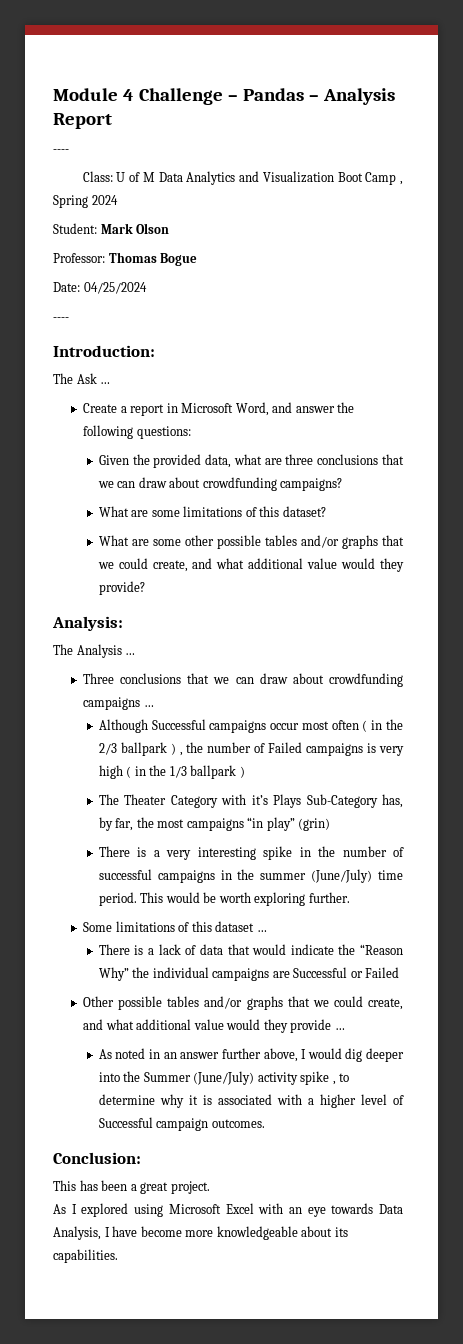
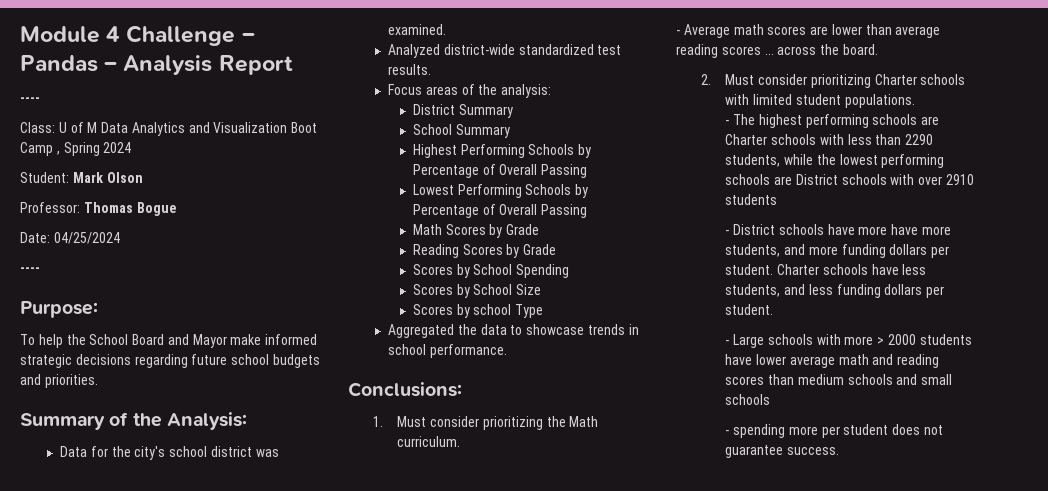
[53,345,155,357] [53,373,111,384] [83,402,355,416] [83,425,191,439] [98,454,404,468] [97,477,343,491] [98,506,326,517] [98,535,404,549] [97,558,404,572] [98,581,145,595] [52,616,123,631] [53,644,136,658] [83,673,403,687] [83,697,154,710] [98,719,404,733] [98,742,404,756] [98,765,245,779] [98,794,403,808] [98,817,331,831] [98,846,404,860] [98,869,403,883] [98,892,350,906] [83,921,267,932] [98,944,403,955] [98,967,400,981] [83,996,404,1010] [83,1019,345,1033] [98,1048,405,1062] [98,1071,350,1085] [98,1094,405,1108] [98,1117,265,1131] [53,1152,141,1164] [53,1180,210,1194] [53,1203,403,1217] [53,1226,348,1240] [53,1249,118,1263] Introduction: // The Ask … // Create a report in Microsoft Word, and answer the following questions: // Given the provided data, what are three conclusions that we can draw about crowdfunding campaigns? // What are some limitations of this dataset? // What are some other possible tables and/or graphs that we could create, and what additional value would they provide? // Analysis: // The Analysis … // Three conclusions that we can draw about crowdfunding campaigns … // Although Successful campaigns occur most often ( in the 2/3 ballpark ) , the number of Failed campaigns is very high ( in the 1/3 ballpark ) // The Theater Category with it’s Plays Sub-Category has, by far, the most campaigns “in play” (grin) // There is a very interesting spike in the number of successful campaigns in the summer (June/July) time period. This would be worth exploring further. // Some limitations of this dataset … // There is a lack of data that would indicate the “Reason Why” the individual campaigns are Successful or Failed // Other possible tables and/or graphs that we could create, and what additional value would they provide … // As noted in an answer further above, I would dig deeper into the Summer (June/July) activity spike , to determine why it is associated with a higher level of Successful campaign outcomes. // Conclusion: // This has been a great project. // As I explored using Microsoft Excel with an eye towards Data Analysis, I have become more knowledgeable about its capabilities. -> [20,301,98,318] [20,334,318,348] [20,354,320,368] [20,374,98,388] [20,412,247,430] [60,446,279,460] [388,24,447,35] [388,44,622,58] [388,64,432,75] [388,84,552,98] [412,104,513,118] [412,124,510,138] [412,144,592,158] [412,164,588,178] [412,184,589,198] [412,204,588,218] [412,224,540,238] [412,244,557,258] [412,264,570,278] [412,284,542,298] [412,304,544,318] [388,324,639,338] [388,344,507,358] [348,382,462,397] [372,416,599,430] [397,436,461,447] [676,24,941,38] [676,44,878,58] [700,74,966,88] [725,94,915,108] [725,114,940,128] [725,134,934,145] [725,154,945,168] [725,174,975,185] [725,194,778,205] [725,224,952,235] [725,244,950,258] [725,264,927,275] [725,284,945,298] [725,304,774,315] [725,334,972,348] [725,354,940,368] [725,374,953,385] [725,394,771,405] [725,424,944,438] [725,445,840,458] Purpose: // To help the School Board and Mayor make informed strategic decisions regarding future school budgets and priorities. // Summary of the Analysis: // Data for the city's school district was examined. // Analyzed district-wide standardized test results. // Focus areas of the analysis: // District Summary // School Summary // Highest Performing Schools by Percentage of Overall Passing // Lowest Performing Schools by Percentage of Overall Passing // Math Scores by Grade // Reading Scores by Grade // Scores by School Spending // Scores by School Size // Scores by school Type // Aggregated the data to showcase trends in school performance. // Conclusions: // 1. Must consider prioritizing the Math curriculum. // - Average math scores are lower than average reading scores ... across the board. // 2. Must consider prioritizing Charter schools with limited student populations. // - The highest performing schools are Charter schools with less than 2290 students, while the lowest performing schools are District schools with over 2910 students // - District schools have more have more students, and more funding dollars per student. Charter schools have less students, and less funding dollars per student. // - Large schools with more > 2000 students have lower average math and reading scores than medium schools and small schools // - spending more per student does not guarantee success.

